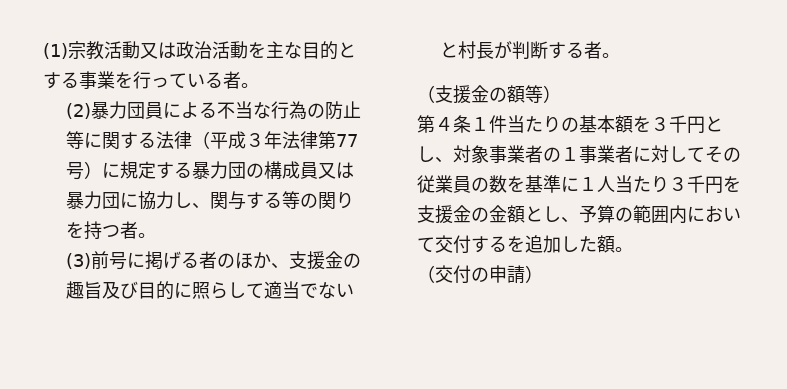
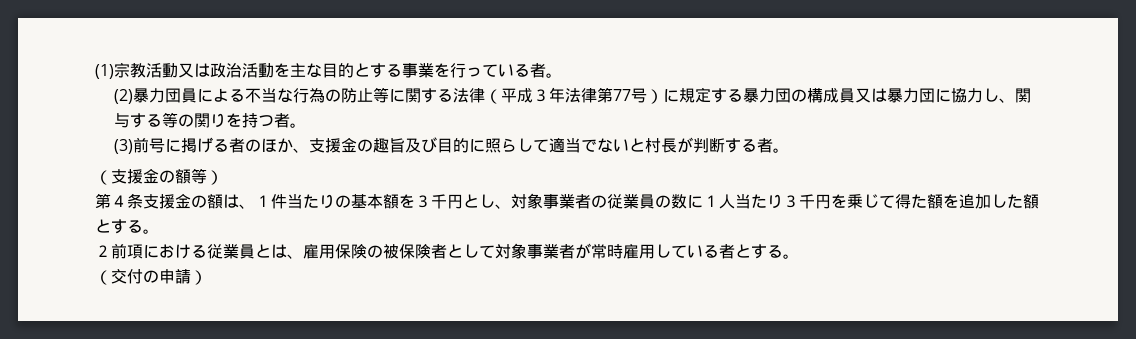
(471, 124) none -> [143,194,255,209] 支援金の額は、
[561,145,741,163] １事業者に対してその -> (607, 201) none
[507,175,561,193] を基準 -> (687, 201) none
[417,205,741,224] [417,235,615,254] 支援金の金額とし、予算の範囲内において交付するを追加した額 -> [847,194,1039,209] [95,219,159,234] [95,243,783,259] 乗じて得た額を追加した額とする。 // ２前項における従業員とは、雇用保険の被保険者として対象事業者が常時雇用している者とする

